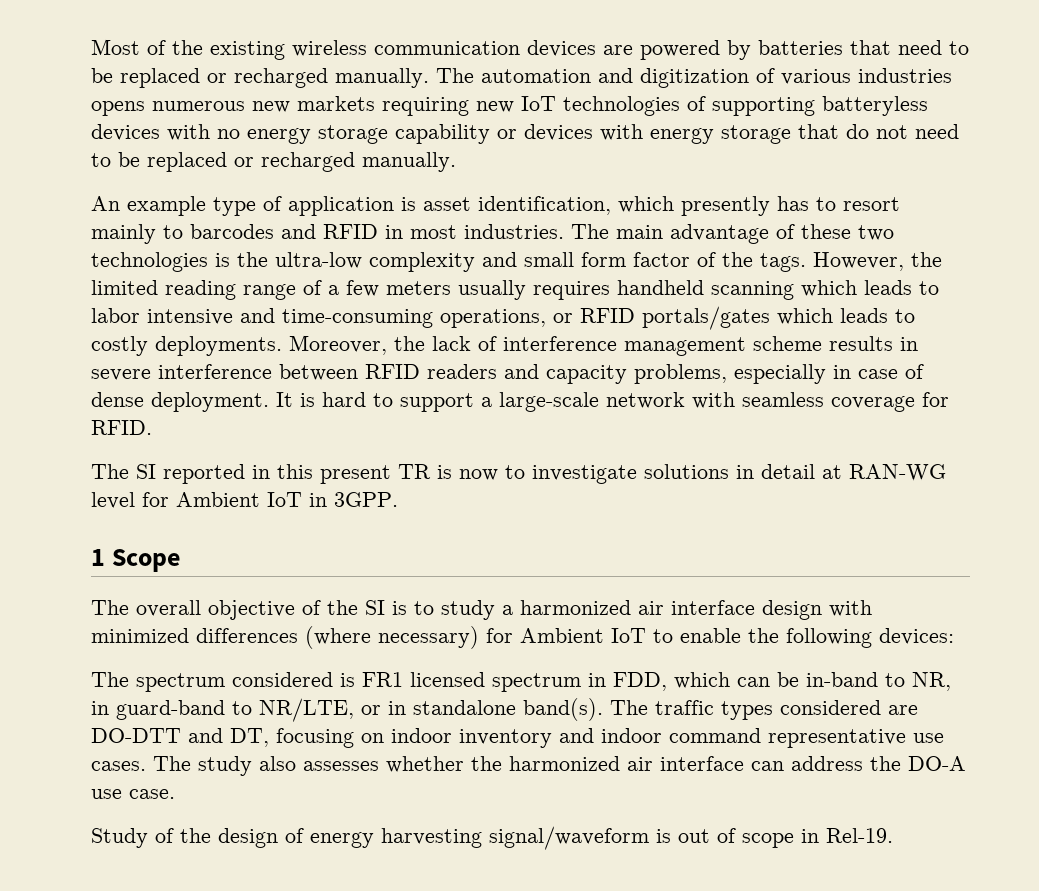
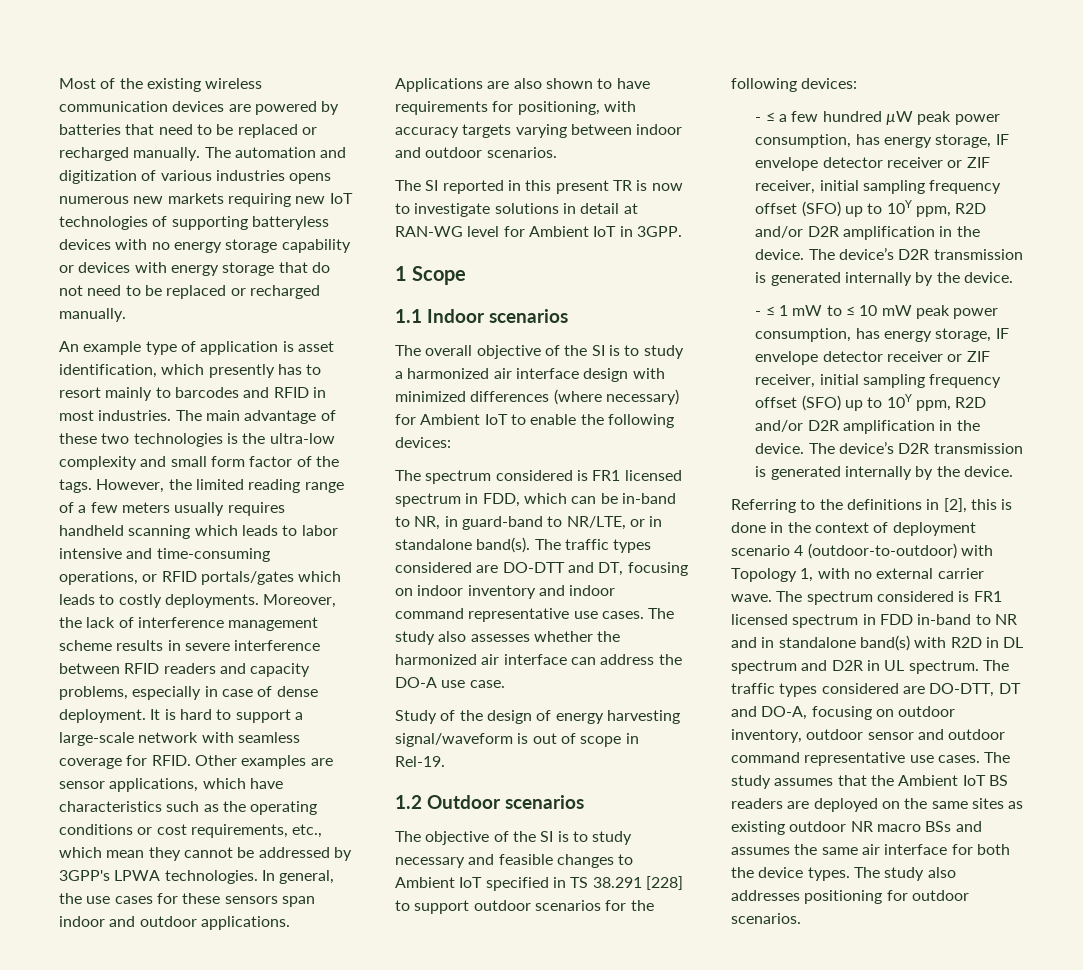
(152, 427) none -> [194,755,333,769] [59,778,283,792] [59,801,318,815] [59,824,323,838] [59,847,352,861] [59,870,335,884] [59,893,315,907] [59,916,290,930] [395,78,650,92] [395,101,636,115] [395,124,683,138] [395,147,557,158] Other examples are sensor applications, which have characteristics such as the operating conditions or cost requirements, etc., which mean they cannot be addressed by 3GPP's LPWA technologies. In general, the use cases for these sensors span indoor and outdoor applications. Applications are also shown to have requirements for positioning, with accuracy targets varying between indoor and outdoor scenarios.
(181, 560) none -> [395,309,568,323] // 1.1 Indoor scenarios
(893, 835) none -> [395,795,584,809] [395,831,633,845] [395,854,634,868] [395,876,683,891] [395,900,654,914] [731,78,858,92] [755,111,1000,125] [755,134,1009,148] [755,157,990,171] [755,180,1002,194] [755,200,987,217] [755,226,980,240] [755,247,1023,260] [755,272,1013,286] [755,305,999,319] [755,328,1009,342] [755,351,990,365] [755,374,1002,388] [755,394,987,411] [755,420,980,434] [755,441,1023,454] [755,466,1013,480] [731,498,1013,513] [731,522,976,536] [731,543,993,559] [731,568,984,582] [731,591,1002,605] [731,614,1017,628] [731,635,1024,651] [731,660,1009,674] [731,683,1021,697] [731,706,956,720] [731,729,1006,743] [731,752,1011,766] [731,775,1008,789] [731,798,1024,812] [731,821,982,835] [731,844,1010,855] [731,867,956,881] [731,890,969,904] [731,913,801,924] // 1.2 Outdoor scenarios // The objective of the SI is to study necessary and feasible changes to Ambient IoT specified in TS 38.291 [228] to support outdoor scenarios for the following devices: // - ≤ a few hundred µW peak power consumption, has energy storage, IF envelope detector receiver or ZIF receiver, initial sampling frequency offset (SFO) up to 10Y ppm, R2D and/or D2R amplification in the device. The device’s D2R transmission is generated internally by the device. // - ≤ 1 mW to ≤ 10 mW peak power consumption, has energy storage, IF envelope detector receiver or ZIF receiver, initial sampling frequency offset (SFO) up to 10Y ppm, R2D and/or D2R amplification in the device. The device’s D2R transmission is generated internally by the device. // Referring to the definitions in [2], this is done in the context of deployment scenario 4 (outdoor-to-outdoor) with Topology 1, with no external carrier wave. The spectrum considered is FR1 licensed spectrum in FDD in-band to NR and in standalone band(s) with R2D in DL spectrum and D2R in UL spectrum. The traffic types considered are DO-DTT, DT and DO-A, focusing on outdoor inventory, outdoor sensor and outdoor command representative use cases. The study assumes that the Ambient IoT BS readers are deployed on the same sites as existing outdoor NR macro BSs and assumes the same air interface for both the device types. The study also addresses positioning for outdoor scenarios.

